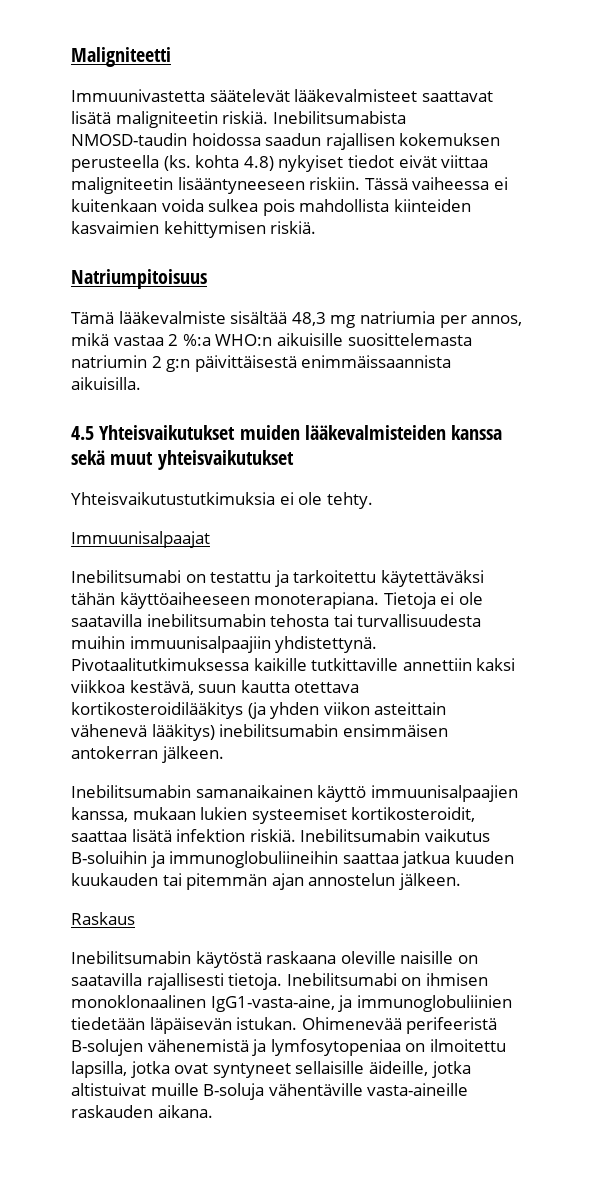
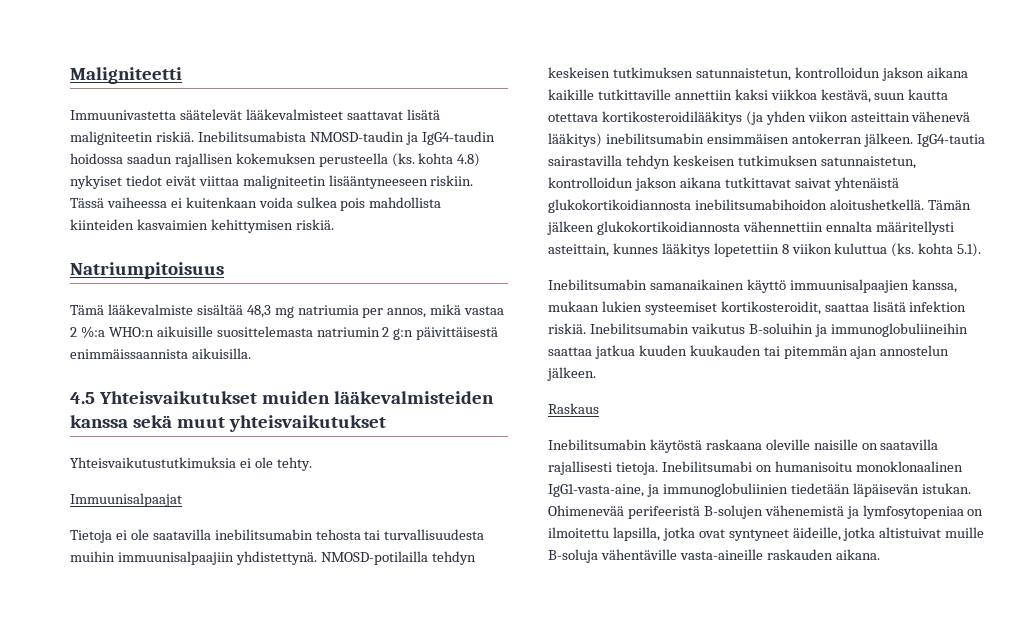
(187, 139) none -> [405,131,495,145] ja IgG4-taudin
[71,570,484,587] [71,592,380,609] Inebilitsumabi on testattu ja tarkoitettu käytettäväksi tähän käyttöaiheeseen monoterapiana. -> (182, 500) none
[71,658,249,671] Pivotaalitutkimuksessa -> [320,551,476,565] [548,67,968,81] NMOSD-potilailla tehdyn keskeisen tutkimuksen satunnaistetun, kontrolloidun jakson aikana
(224, 754) none -> [916,134,985,147] [548,155,916,169] [548,177,899,191] [548,199,971,213] [547,221,954,235] [548,243,982,257] IgG4-tautia sairastavilla tehdyn keskeisen tutkimuksen satunnaistetun, kontrolloidun jakson aikana tutkittavat saivat yhtenäistä glukokortikoidiannosta inebilitsumabihoidon aloitushetkellä. Tämän jälkeen glukokortikoidiannosta vähennettiin ennalta määritellysti asteittain, kunnes lääkitys lopetettiin 8 viikon kuluttua (ks. kohta 5.1).
[425,973,488,986] ihmisen -> [774,461,852,472] humanisoitu
[295,1061,365,1074] sellaisille -> (789, 535) none

